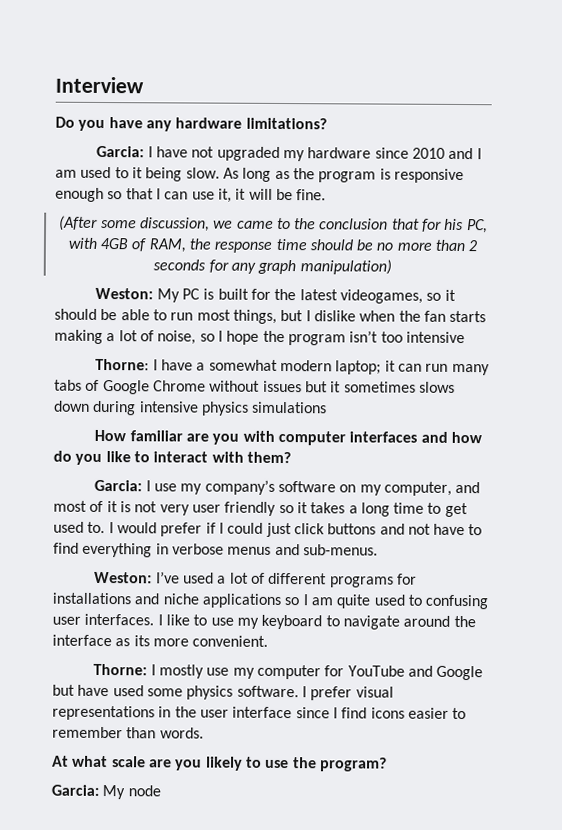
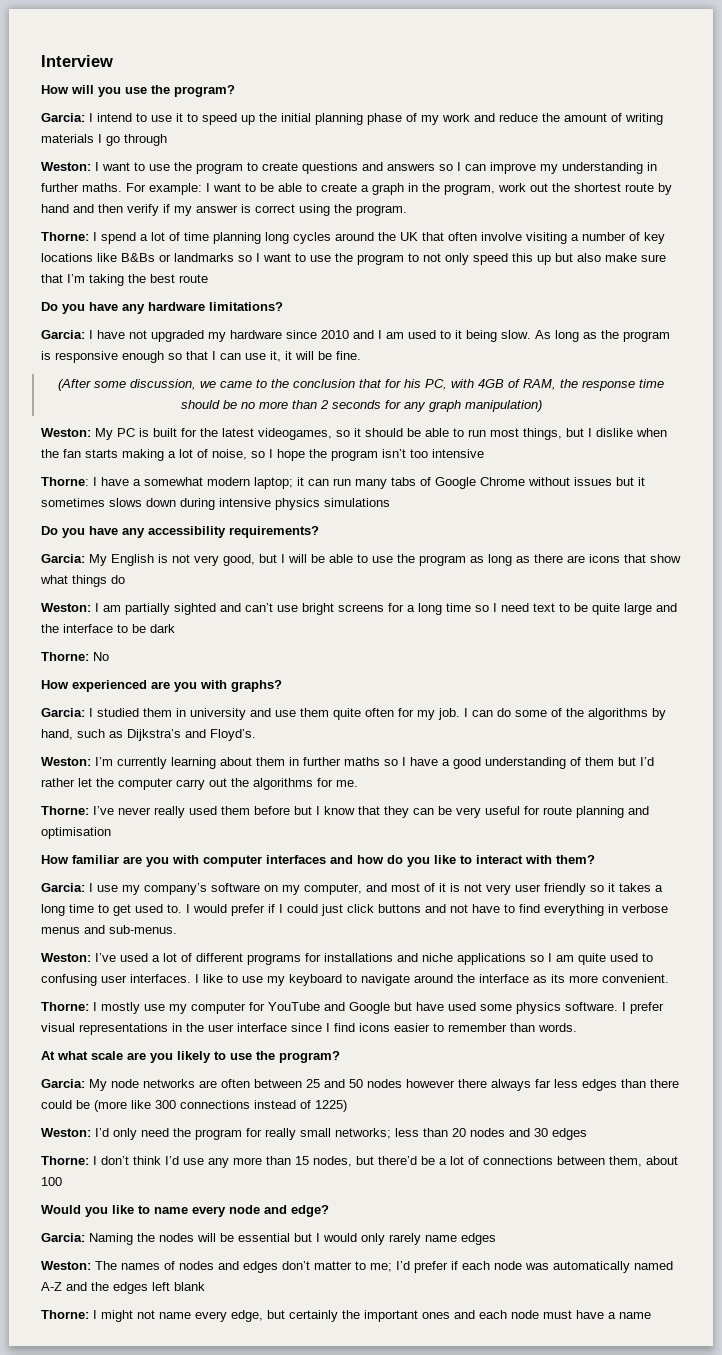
(144, 85) none -> [41,85,235,97] [41,113,663,125] [41,134,167,146] [41,162,657,174] [41,183,672,195] [41,204,407,216] [41,232,665,244] [41,253,666,265] [41,274,208,286] // How will you use the program? // Garcia: I intend to use it to speed up the initial planning phase of my work and reduce the amount of writing materials I go through // Weston: I want to use the program to create questions and answers so I can improve my understanding in further maths. For example: I want to be able to create a graph in the program, work out the shortest route by hand and then verify if my answer is correct using the program. // Thorne: I spend a lot of time planning long cycles around the UK that often involve visiting a number of key locations like B&Bs or landmarks so I want to use the program to not only speed this up but also make sure that I’m taking the best route
(328, 407) none -> [41,526,319,538] [41,554,681,566] [40,575,125,587] [41,603,677,615] [41,624,175,633] [41,652,109,661] [41,680,282,692] [41,708,666,720] [41,729,256,741] [41,757,654,769] [41,778,358,790] [41,806,649,818] [41,827,111,839] // Do you have any accessibility requirements? // Garcia: My English is not very good, but I will be able to use the program as long as there are icons that show what things do // Weston: I am partially sighted and can’t use bright screens for a long time so I need text to be quite large and the interface to be dark // Thorne: No // How experienced are you with graphs? // Garcia: I studied them in university and use them quite often for my job. I can do some of the algorithms by hand, such as Dijkstra’s and Floyd’s. // Weston: I’m currently learning about them in further maths so I have a good understanding of them but I’d rather let the computer carry out the algorithms for me. // Thorne: I’ve never really used them before but I know that they can be very useful for route planning and optimisation
(161, 791) none -> [143,1079,679,1091] [41,1100,347,1112] [41,1128,587,1140] [41,1156,678,1168] [41,1177,62,1186] [41,1205,329,1217] [41,1233,496,1245] [41,1261,673,1273] [41,1282,205,1294] [41,1310,651,1322] networks are often between 25 and 50 nodes however there always far less edges than there could be (more like 300 connections instead of 1225) // Weston: I’d only need the program for really small networks; less than 20 nodes and 30 edges // Thorne: I don’t think I’d use any more than 15 nodes, but there’d be a lot of connections between them, about 100 // Would you like to name every node and edge? // Garcia: Naming the nodes will be essential but I would only rarely name edges // Weston: The names of nodes and edges don’t matter to me; I’d prefer if each node was automatically named A-Z and the edges left blank // Thorne: I might not name every edge, but certainly the important ones and each node must have a name

